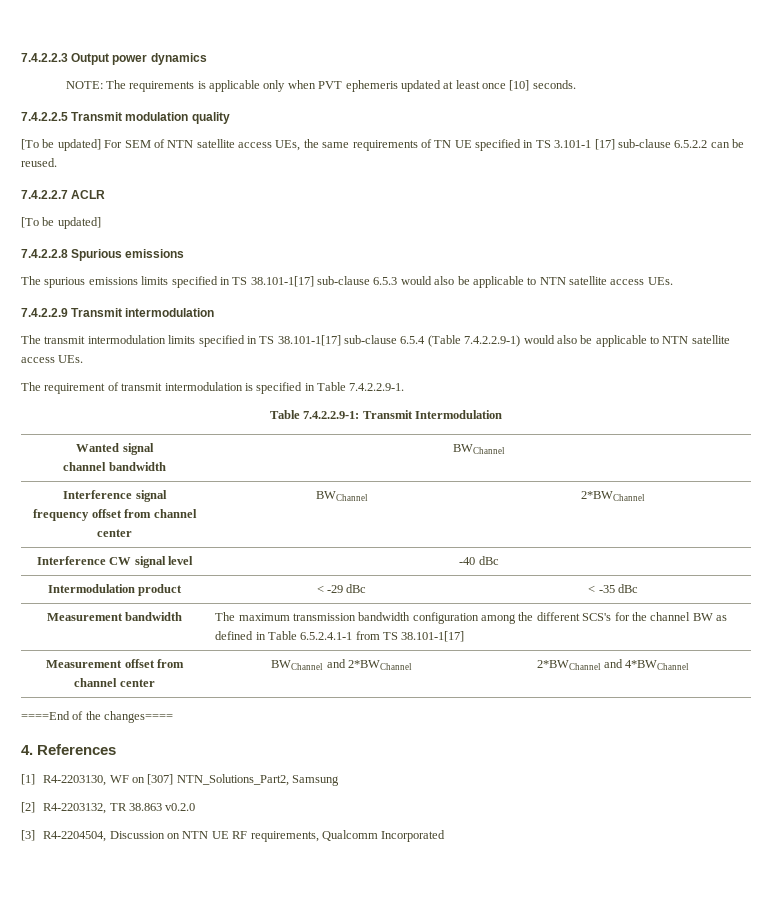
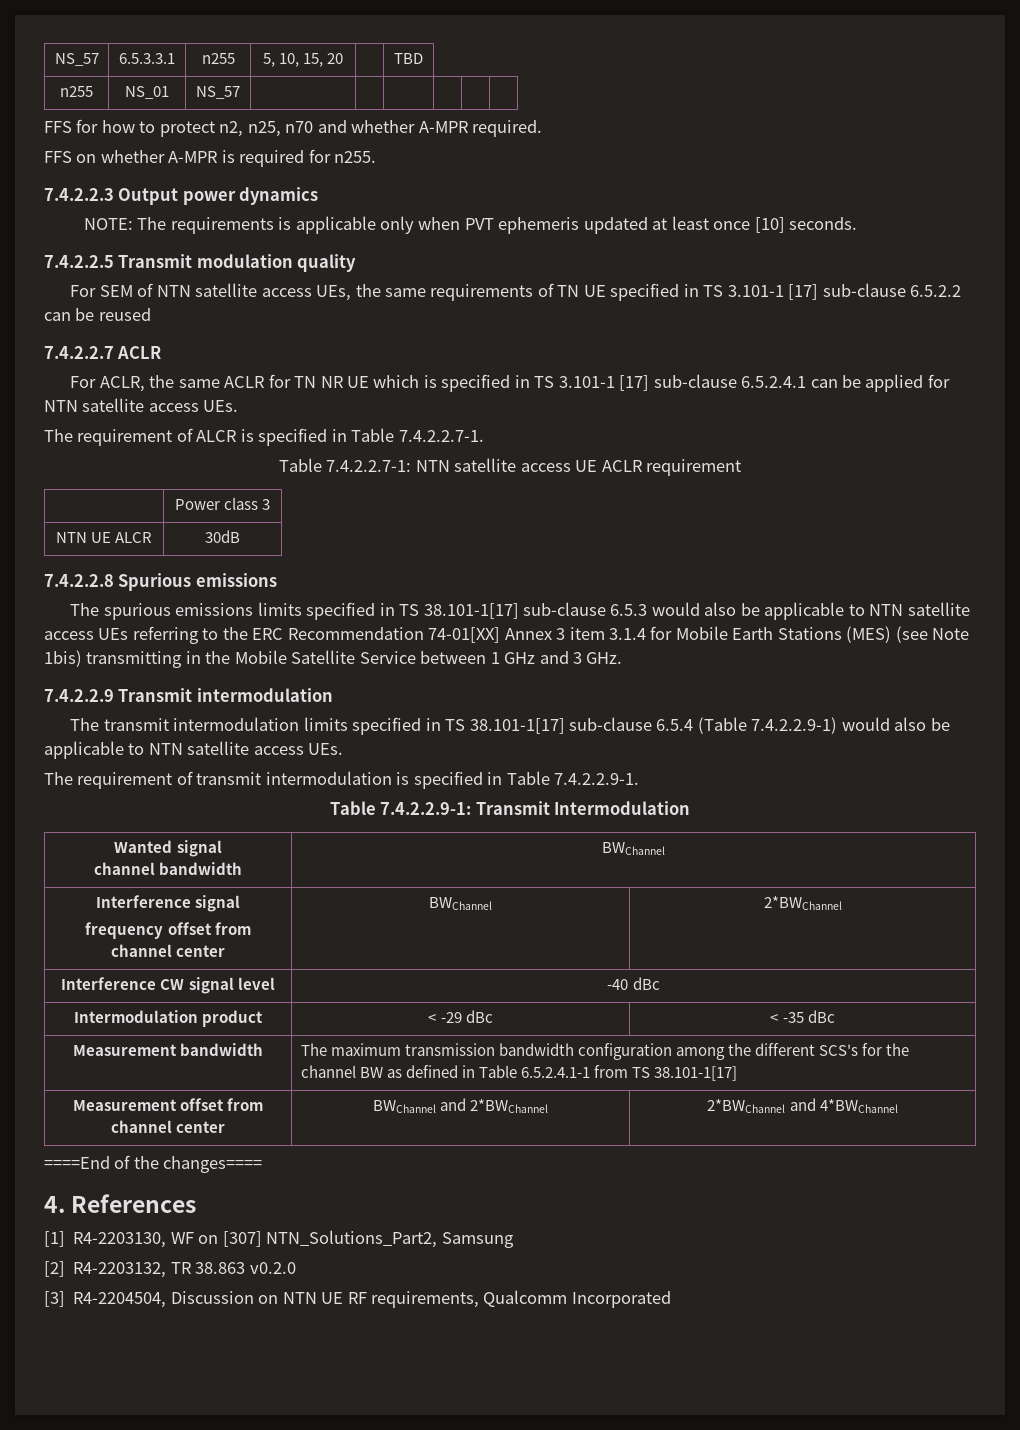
(21, 57) none -> [54,53,99,66] [119,53,175,64] [201,53,235,64] [262,53,344,67] [394,53,423,64] [60,86,93,97] [125,86,169,99] [196,86,240,99] [44,119,543,137] [44,149,377,167] NS_57 | 6.5.3.3.1 | n255 | 5, 10, 15, 20 | | TBD // n255 | NS_01 | NS_57 | | | | | | // FFS for how to protect n2, n25, n70 and whether A-MPR required. // FFS on whether A-MPR is required for n255. //
[21,139,101,151] [To be updated] -> (357, 263) none
[21,158,57,167] reused. -> [98,308,151,321] reused
[21,217,101,229] [To be updated] -> [70,374,950,392] [44,398,239,412] [44,428,484,446] [278,458,742,476] [174,497,271,510] [55,532,153,543] [205,530,240,543] For ACLR, the same ACLR for TN NR UE which is specified in TS 3.101-1 [17] sub-clause 6.5.2.4.1 can be applied for NTN satellite access UEs. // The requirement of ALCR is specified in Table 7.4.2.2.7-1. // Table 7.4.2.2.7-1: NTN satellite access UE ACLR requirement // | Power class 3 // NTN UE ALCR | 30dB
[647,277,673,285] UEs. -> [98,626,970,644] [44,650,623,668] UEs referring to the ERC Recommendation 74-01[XX] Annex 3 item 3.1.4 for Mobile Earth Stations (MES) (see Note 1bis) transmitting in the Mobile Satellite Service between 1 GHz and 3 GHz.

